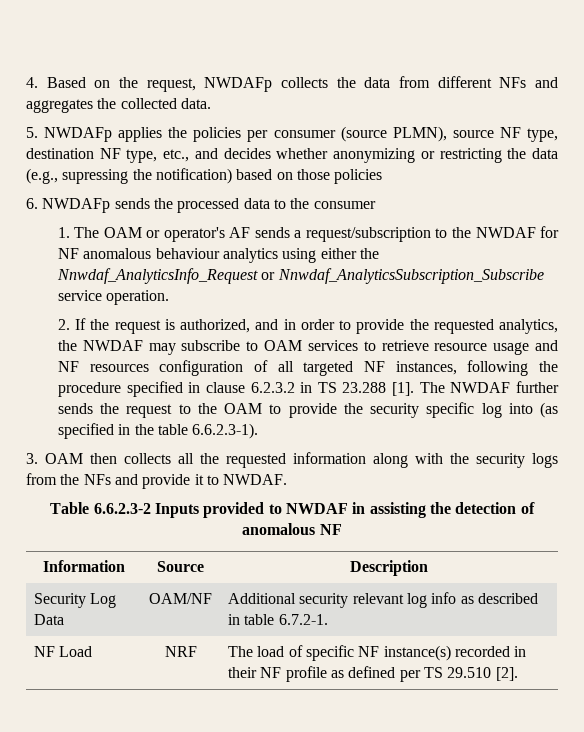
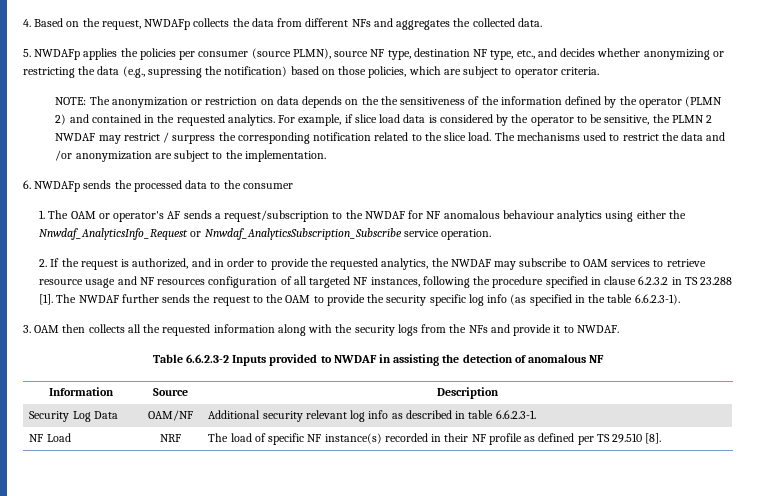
[334,169,383,184] policies -> [368,66,599,78] [55,96,723,108] [55,114,712,126] [55,132,726,144] [55,150,326,162] policies, which are subject to operator criteria. // NOTE: The anonymization or restriction on data depends on the the sensitiveness of the information defined by the operator (PLMN 2) and contained in the requested analytics. For example, if slice load data is considered by the operator to be sensitive, the PLMN 2 NWDAF may restrict / surpress the corresponding notification related to the slice load. The mechanisms used to restrict the data and /or anonymization are subject to the implementation.
[508,403,533,414] into -> [487,294,508,303] info
[278,614,328,625] 6.7.2-1. -> [495,410,536,419] 6.6.2.3-1.
[495,667,518,681] [2]. -> [645,433,662,444] [8].

